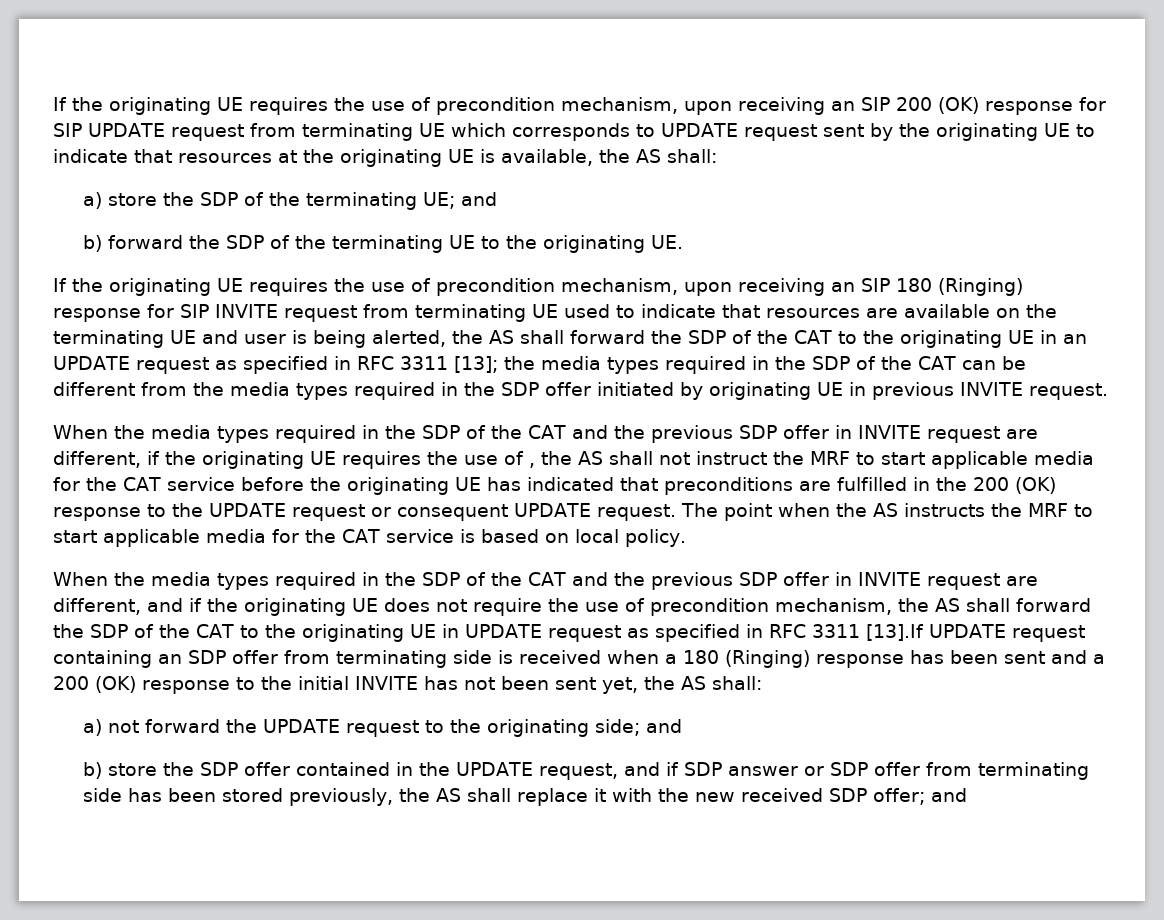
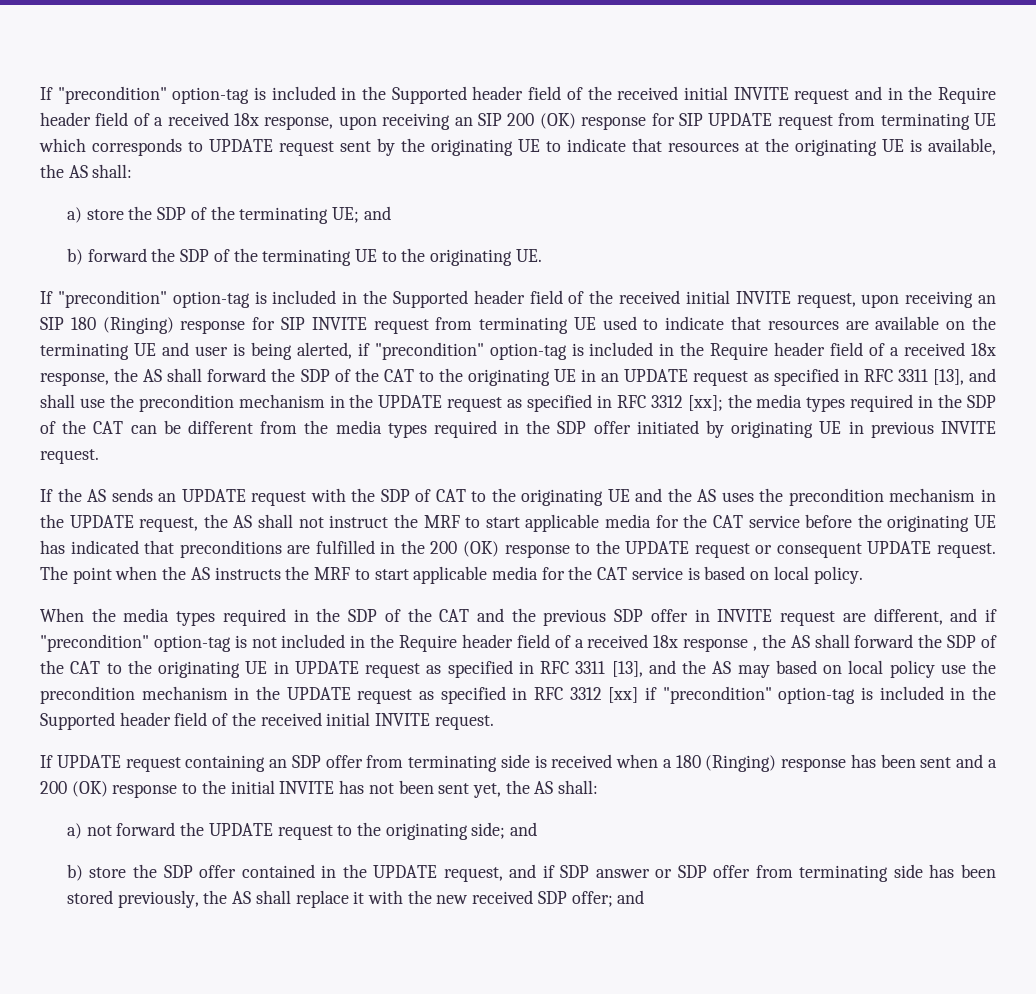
[53,97,678,115] If the originating UE requires the use of precondition mechanism, -> [40,86,997,104] [40,112,334,130] If "precondition" option-tag is included in the Supported header field of the received initial INVITE request and in the Require header field of a received 18x response,
[72,278,678,296] the originating UE requires the use of precondition mechanism, -> [57,290,856,308] "precondition" option-tag is included in the Supported header field of the received initial INVITE request,
(446, 338) none -> [357,342,997,360] [40,372,109,386] if "precondition" option-tag is included in the Require header field of a received 18x response,
[453,356,498,373] [13]; -> [932,368,997,385] [40,394,723,412] [13], and shall use the precondition mechanism in the UPDATE request as specified in RFC 3312 [xx];
[53,425,1038,443] [53,451,535,469] When the media types required in the SDP of the CAT and the previous SDP offer in INVITE request are different, if the originating UE requires the use of , -> [40,488,996,506] [40,514,199,532] If the AS sends an UPDATE request with the SDP of CAT to the originating UE and the AS uses the precondition mechanism in the UPDATE request,
[207,598,892,616] the originating UE does not require the use of precondition mechanism, -> [40,634,757,652] "precondition" option-tag is not included in the Require header field of a received 18x response ,
[865,624,924,641] [13].If -> [611,660,996,678] [40,686,996,704] [40,712,494,730] [40,755,53,768] [13], and the AS may based on local policy use the precondition mechanism in the UPDATE request as specified in RFC 3312 [xx] if "precondition" option-tag is included in the Supported header field of the received initial INVITE request. // If

